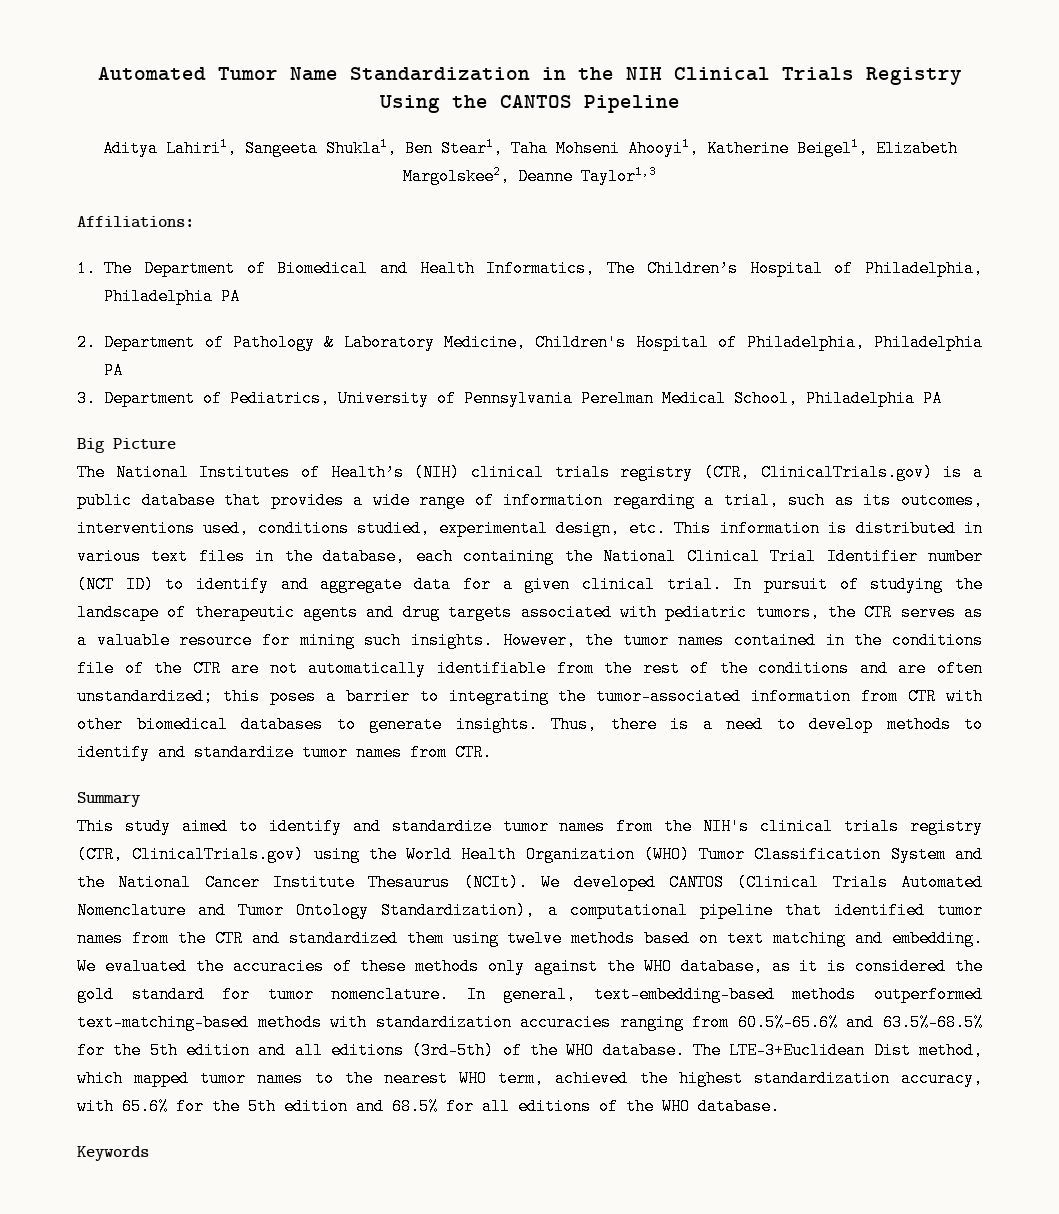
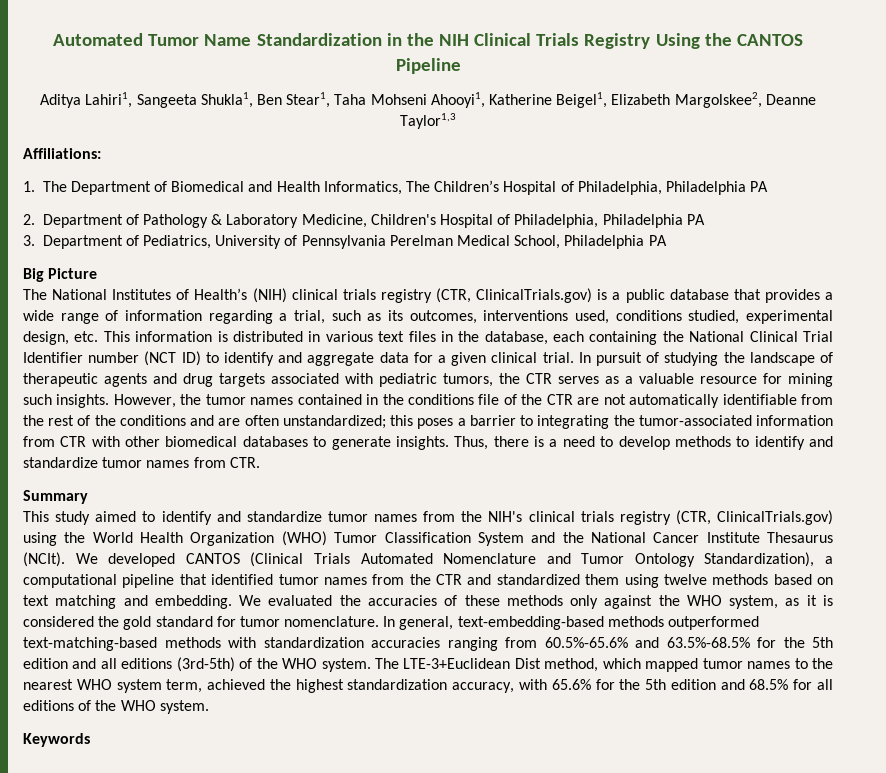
[680,958,763,975] database, -> [729,595,779,609] system,
[602,1042,685,1059] database. -> [321,658,371,672] system.
(488, 1078) none -> [116,679,162,693] system
[698,1098,780,1115] database. -> [159,700,209,714] system.

